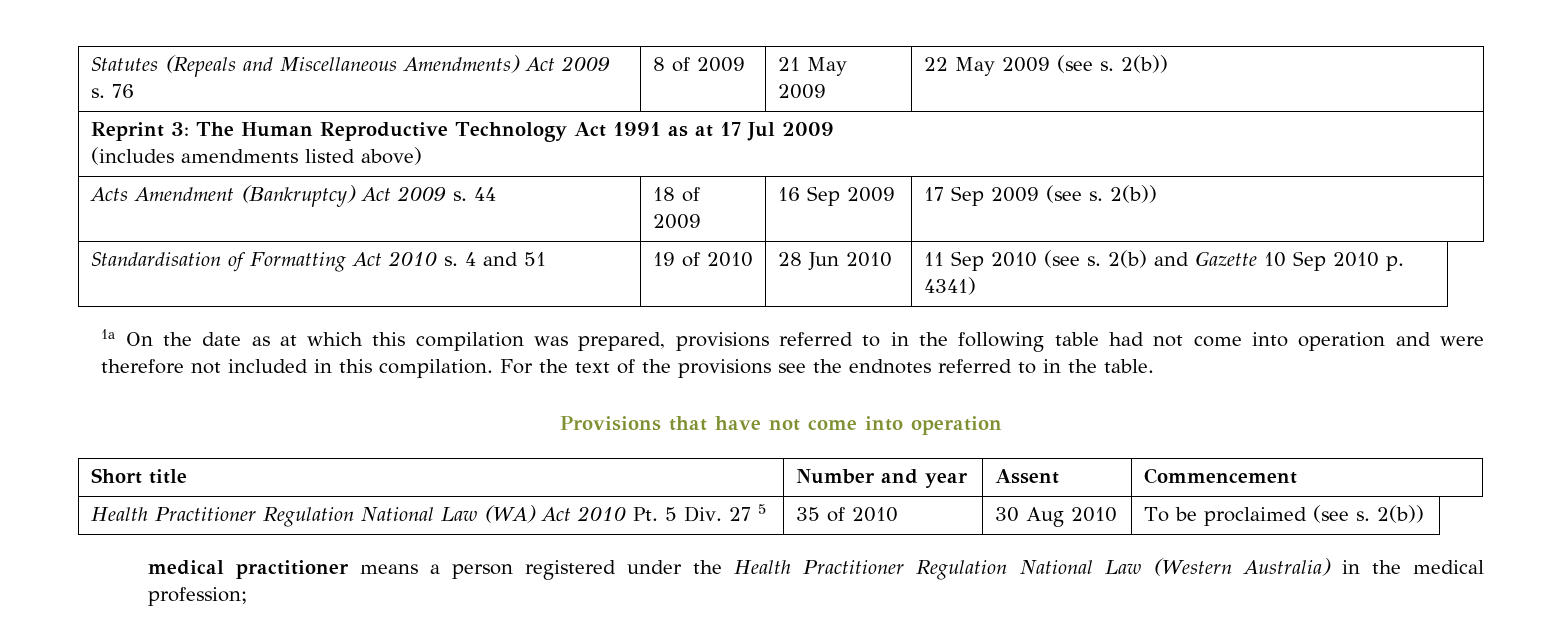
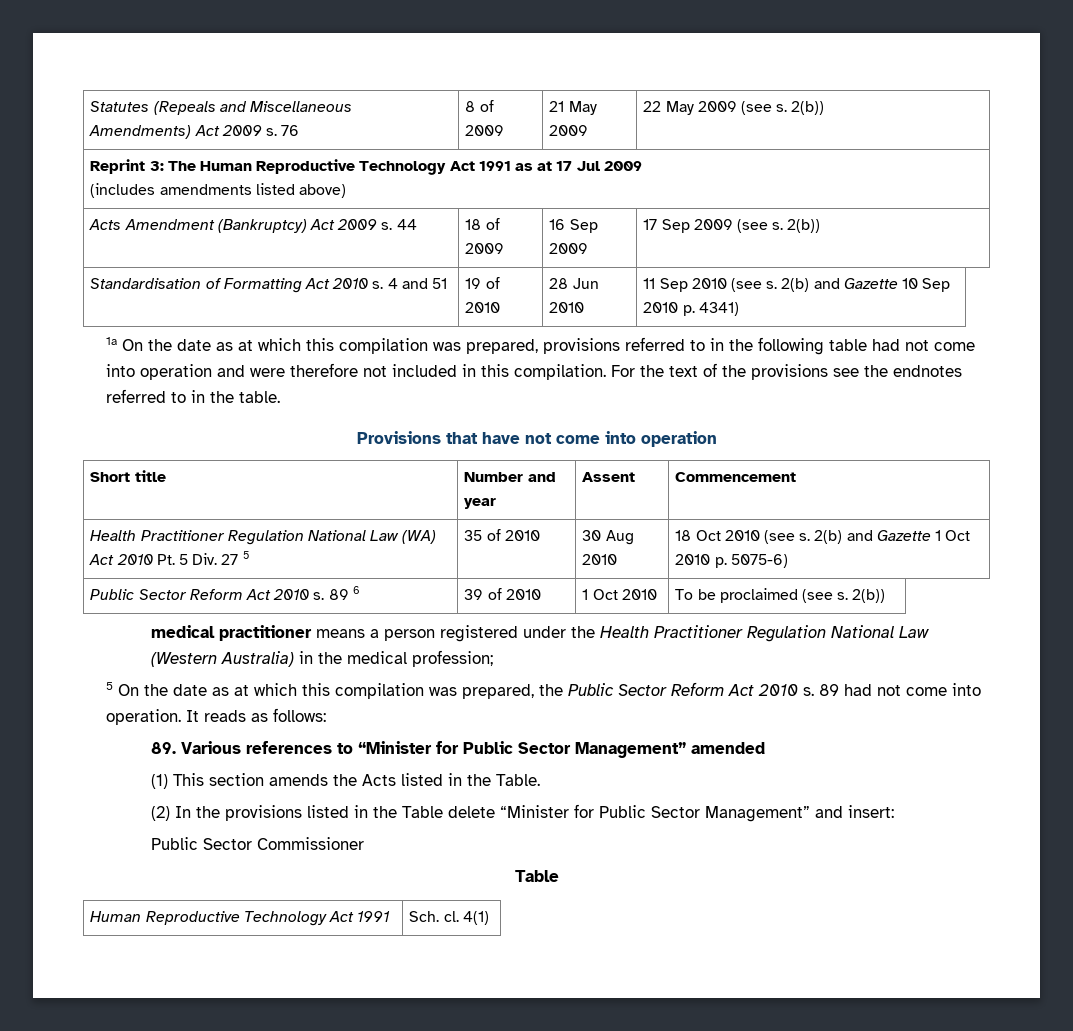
(1117, 514) none -> [675,530,971,544] [675,554,788,568] [90,586,360,600] [464,588,541,600] [582,589,657,600] | 18 Oct 2010 (see s. 2(b) and Gazette 1 Oct 2010 p. 5075-6) // Public Sector Reform Act 2010 s. 89 6 | 39 of 2010 | 1 Oct 2010
(247, 596) none -> [105,682,981,699] [105,708,326,725] [150,741,765,758] [150,773,540,789] [150,804,894,822] [150,837,364,850] [514,870,559,882] [90,911,391,926] [409,911,489,925] // 5 On the date as at which this compilation was prepared, the Public Sector Reform Act 2010 s. 89 had not come into operation. It reads as follows: // 89. Various references to “Minister for Public Sector Management” amended // (1) This section amends the Acts listed in the Table. // (2) In the provisions listed in the Table delete “Minister for Public Sector Management” and insert: // Public Sector Commissioner // Table // Human Reproductive Technology Act 1991 | Sch. cl. 4(1)

